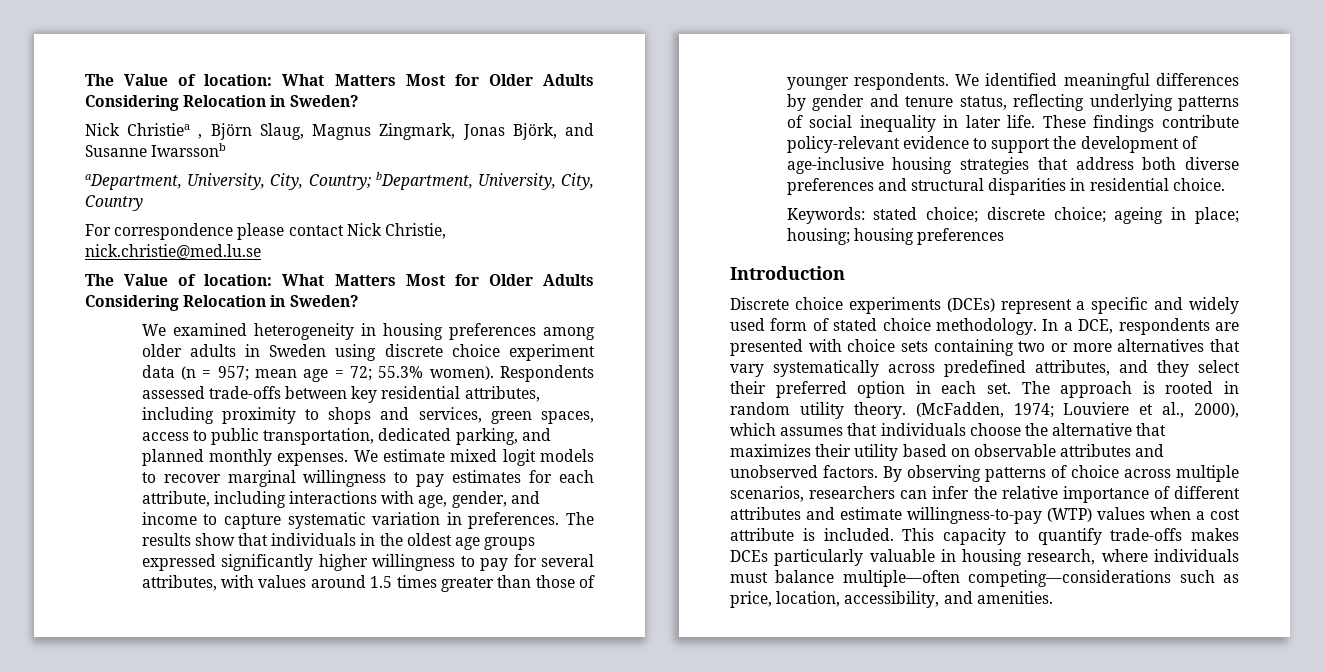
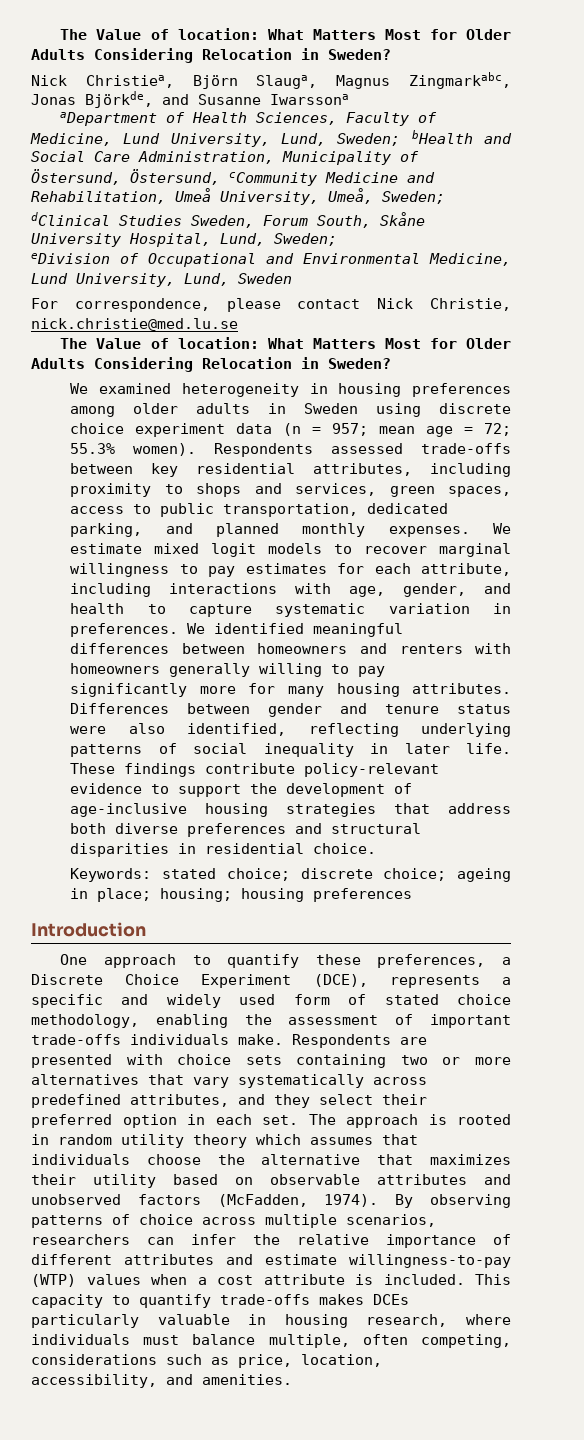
[127,123,594,140] [85,143,227,157] [85,172,594,190] [85,195,143,211] Christiea , Björn Slaug, Magnus Zingmark, Jonas Björk, and Susanne Iwarssonb // aDepartment, University, City, Country; bDepartment, University, City, Country -> [85,72,512,89] [31,91,349,108] [60,112,438,126] [30,130,512,147] [31,151,419,165] [31,169,435,186] [31,188,445,205] [31,212,425,228] [31,233,337,247] [31,253,511,267] [31,273,292,287] Christiea, Björn Slauga, Magnus Zingmarkabc, Jonas Björkde, and Susanne Iwarssona // aDepartment of Health Sciences, Faculty of Medicine, Lund University, Lund, Sweden; bHealth and Social Care Administration, Municipality of Östersund, Östersund, cCommunity Medicine and Rehabilitation, Umeå University, Umeå, Sweden; // dClinical Studies Sweden, Forum South, Skåne University Hospital, Lund, Sweden; // eDivision of Occupational and Environmental Medicine, Lund University, Lund, Sweden
[114,223,234,240] correspondence -> [74,298,210,312] correspondence,
[141,512,197,525] income -> [70,603,125,614] health
[566,512,595,525] [141,533,536,550] [141,554,594,571] [141,575,595,592] [786,73,1239,90] [786,94,1007,111] The results show that individuals in the oldest age groups expressed significantly higher willingness to pay for several attributes, with values around 1.5 times greater than those of younger respondents. We identified meaningful differences by gender and tenure status, -> [187,623,404,637] [70,643,511,654] [70,663,386,677] [70,683,511,697] [70,703,511,717] [70,723,287,736] We identified meaningful differences between homeowners and renters with homeowners generally willing to pay significantly more for many housing attributes. Differences between gender and tenure status were also identified,
[730,297,1072,314] Discrete choice experiments (DCEs) represent -> [60,954,511,968] [31,974,480,988] One approach to quantify these preferences, a Discrete Choice Experiment (DCE), represents
[936,318,1210,335] methodology. In a DCE, respondents -> [31,1014,512,1028] [31,1034,391,1048] methodology, enabling the assessment of important trade-offs individuals make. Respondents
[853,402,1239,419] theory. (McFadden, 1974; Louviere et al., 2000), -> [193,1134,247,1148] theory
[823,465,878,478] factors. -> [137,1194,379,1207] factors (McFadden, 1974).
[842,570,1172,587] multiple—often competing—considerations -> [268,1334,511,1348] [31,1354,157,1365] multiple, often competing, considerations

